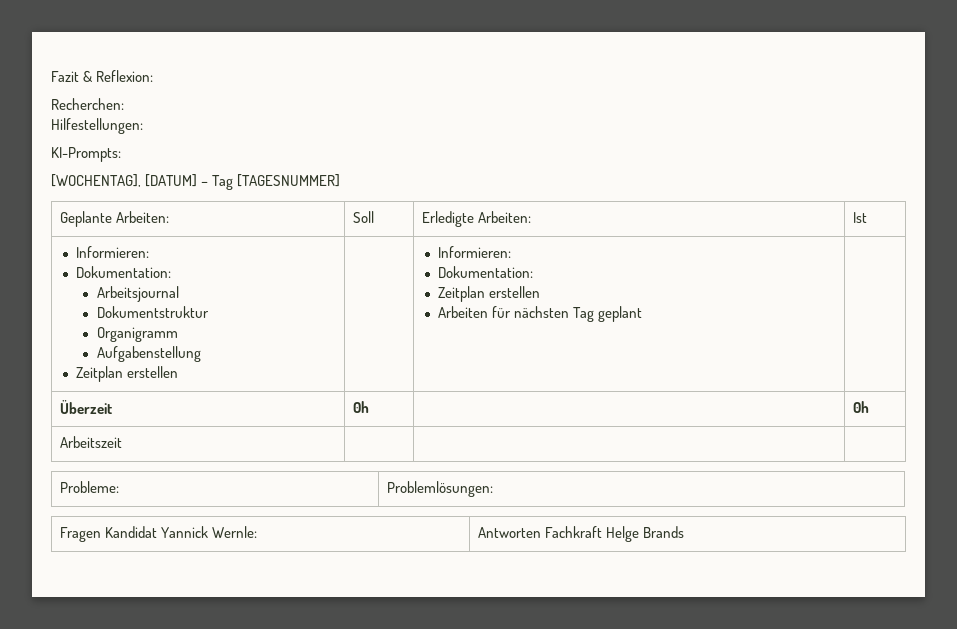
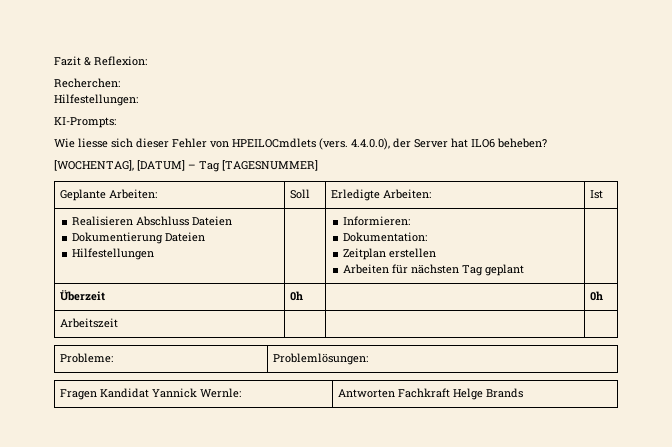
(121, 154) none -> [54,138,547,150] // Wie liesse sich dieser Fehler von HPEILOCmdlets (vers. 4.4.0.0), der Server hat ILO6 beheben?
[76,246,150,258] [76,266,172,278] [96,286,179,302] [96,306,209,318] [96,327,178,342] [96,346,201,362] [76,366,179,382] Informieren: // Dokumentation: // Arbeitsjournal // Dokumentstruktur // Organigramm // Aufgabenstellung // Zeitplan erstellen -> [72,216,233,226] [72,232,206,244] [72,248,155,260] Realisieren Abschluss Dateien // Dokumentierung Dateien // Hilfestellungen

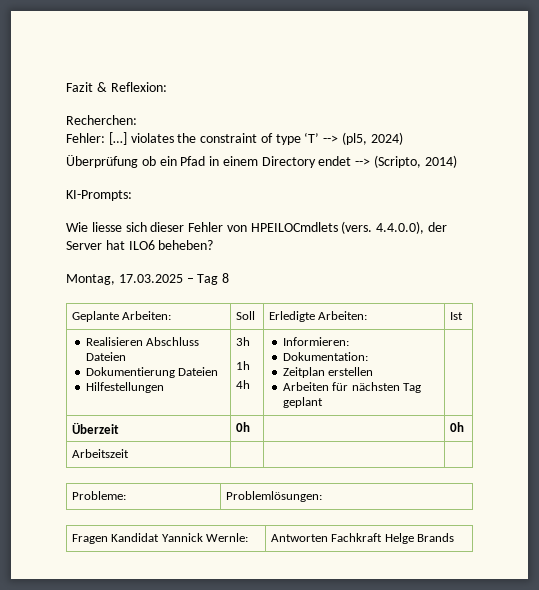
[54,94,138,106] Hilfestellungen: -> [66,132,403,145] [66,155,457,168] Fehler: […] violates the constraint of type ‘T’ --> (pl5, 2024) // Überprüfung ob ein Pfad in einem Directory endet --> (Scripto, 2014)
[54,160,185,171] [WOCHENTAG], [DATUM] -> [66,274,183,285] Montag, 17.03.2025
[222,160,318,171] [TAGESNUMMER] -> [222,273,230,283] 8
(155, 254) none -> [236,337,251,346] [236,361,251,370] [236,380,251,389] 3h // 1h // 4h

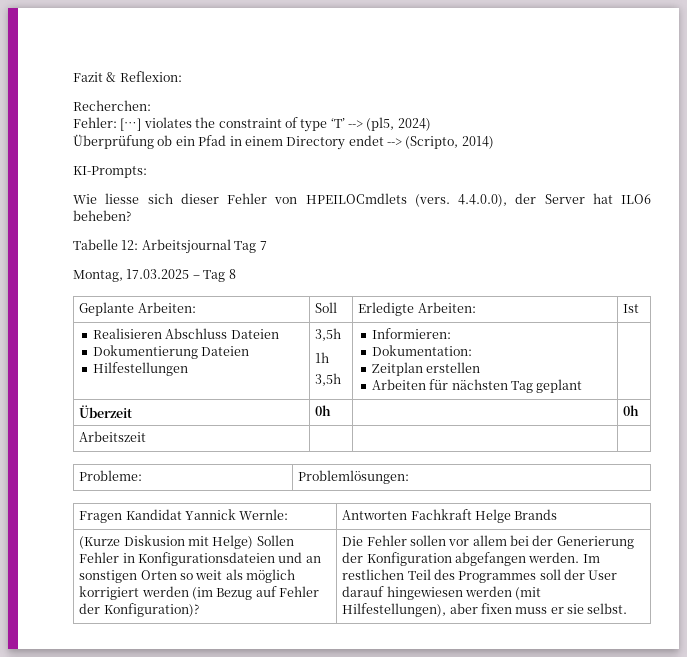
(214, 245) none -> [73,239,267,254] // Tabelle 12: Arbeitsjournal Tag 7
[236,337,251,346] 3h -> [315,328,342,341] 3,5h
[236,380,251,389] 4h -> [315,373,342,386] 3,5h
(455, 537) none -> [79,535,294,549] [79,552,321,566] [79,569,296,583] [79,586,320,600] [79,603,199,617] [342,535,634,549] [342,552,600,566] [342,569,618,583] [342,586,542,600] [342,603,628,617] // (Kurze Diskusion mit Helge) Sollen Fehler in Konfigurationsdateien und an sonstigen Orten so weit als möglich korrigiert werden (im Bezug auf Fehler der Konfiguration)? | Die Fehler sollen vor allem bei der Generierung der Konfiguration abgefangen werden. Im restlichen Teil des Programmes soll der User darauf hingewiesen werden (mit Hilfestellungen), aber fixen muss er sie selbst.

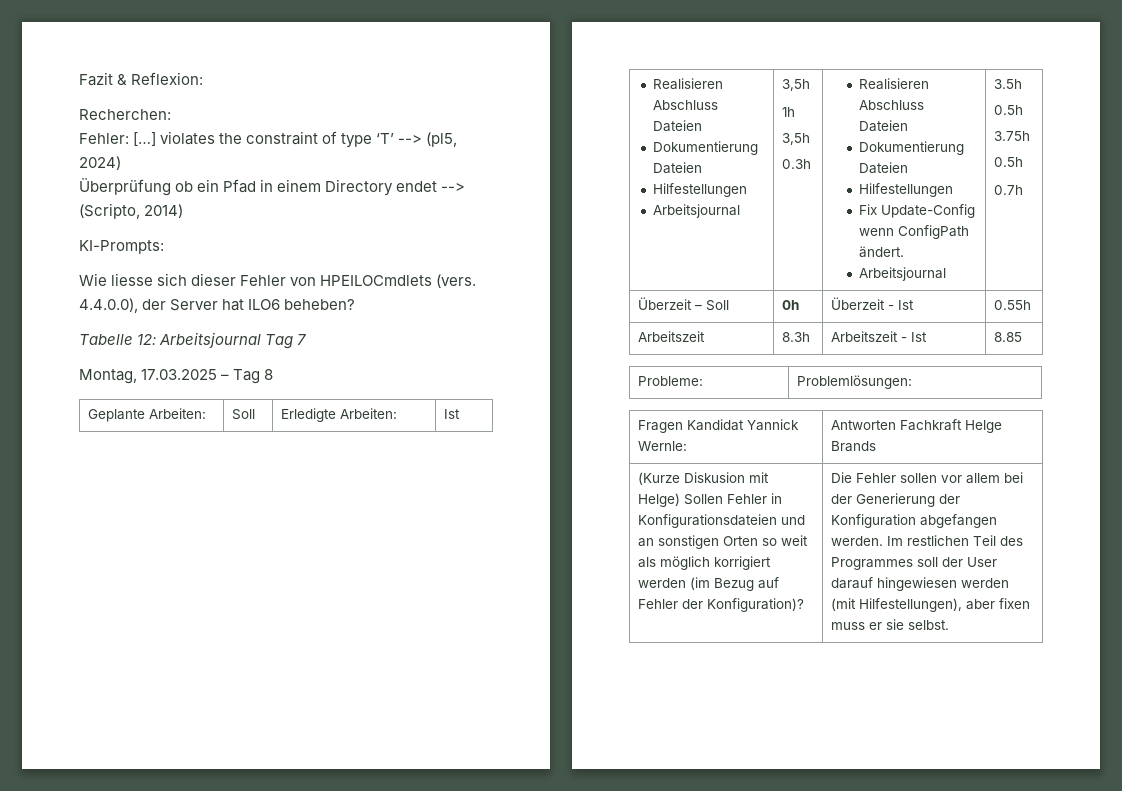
(188, 369) none -> [653,204,741,218] // Arbeitsjournal
[371,328,451,339] [371,345,472,356] [371,362,481,376] [371,379,583,393] [79,405,133,418] | Informieren: // Dokumentation: // Zeitplan erstellen // Arbeiten für nächsten Tag geplant | // Überzeit -> [782,159,812,169] [858,78,929,90] [858,100,924,110] [858,120,908,132] [858,141,964,155] [858,162,908,174] [858,183,953,197] [858,204,975,218] [858,225,969,239] [858,246,904,258] [858,267,946,281] [994,79,1023,89] [994,105,1024,115] [994,131,1031,141] [994,157,1024,167] [994,185,1024,195] [638,297,730,311] // 0.3h | Realisieren Abschluss Dateien // Dokumentierung Dateien // Hilfestellungen // Fix Update-Config wenn ConfigPath ändert. // Arbeitsjournal | 3.5h // 0.5h // 3.75h // 0.5h // 0.7h // Überzeit – Soll
[623,405,640,416] [79,431,147,442] | 0h // Arbeitszeit | | | -> [831,297,915,310] [994,300,1032,310] [638,331,706,342] [782,332,811,342] [831,331,928,342] [994,332,1023,342] Überzeit - Ist | 0.55h // Arbeitszeit | 8.3h | Arbeitszeit - Ist | 8.85

